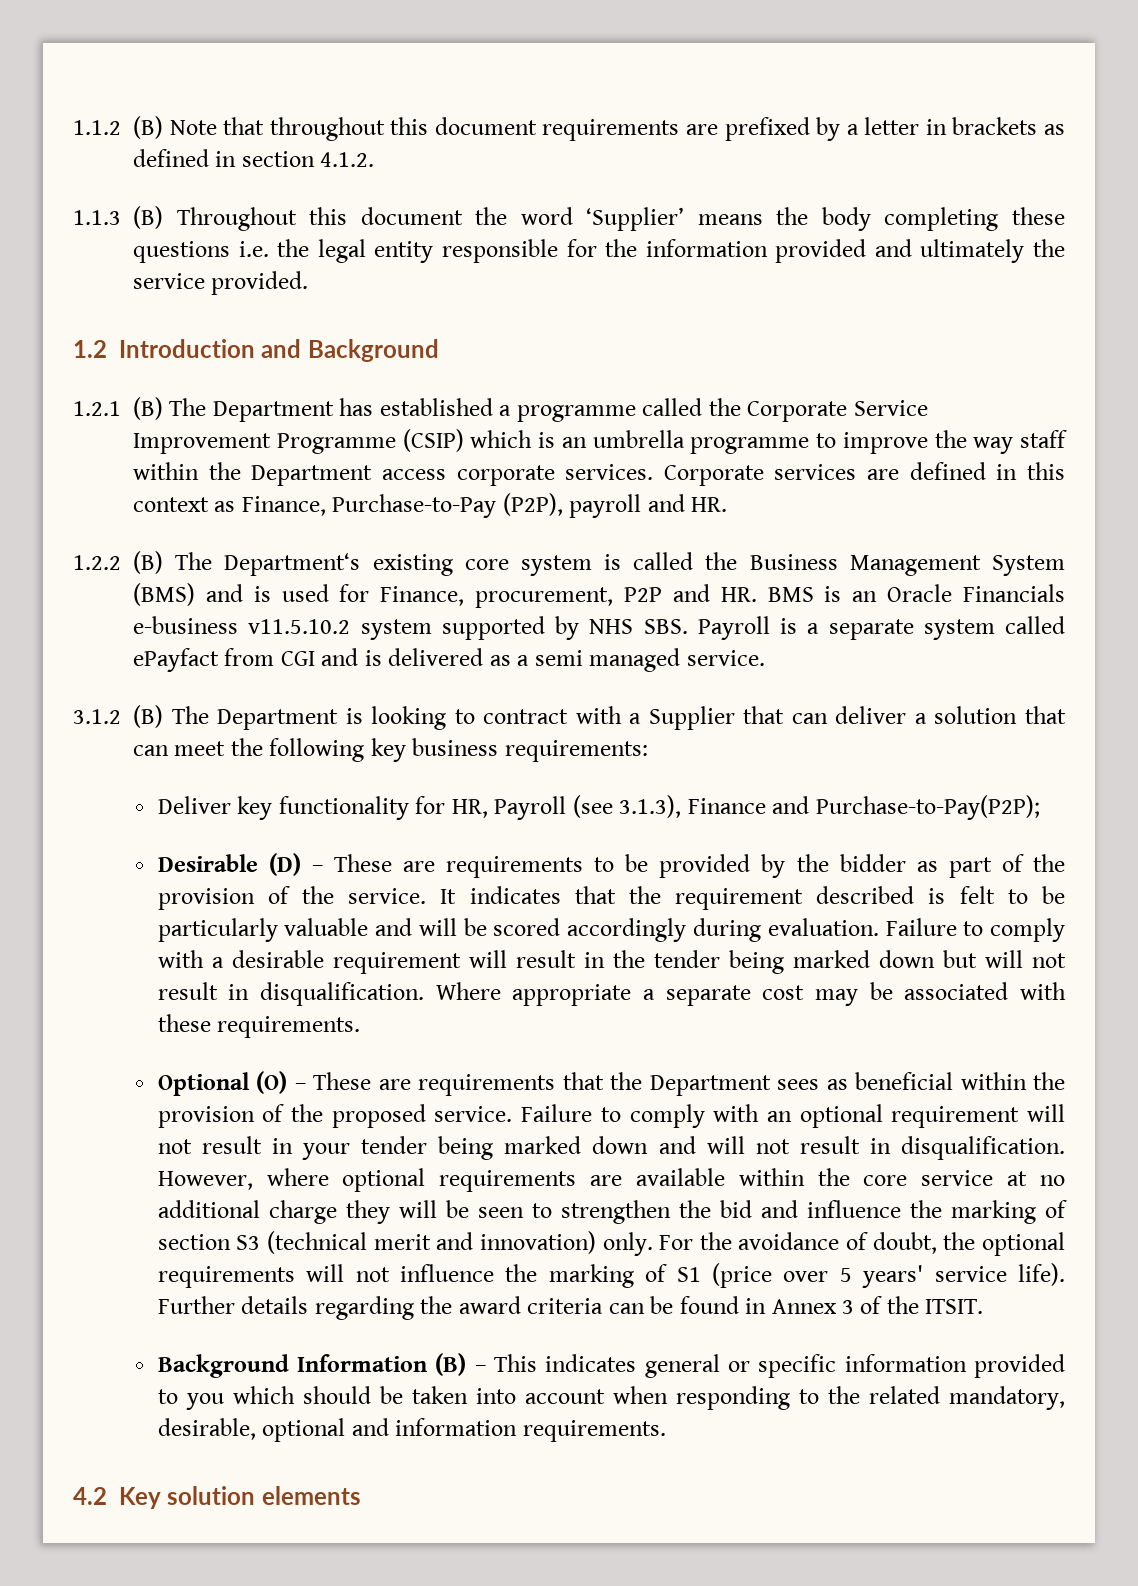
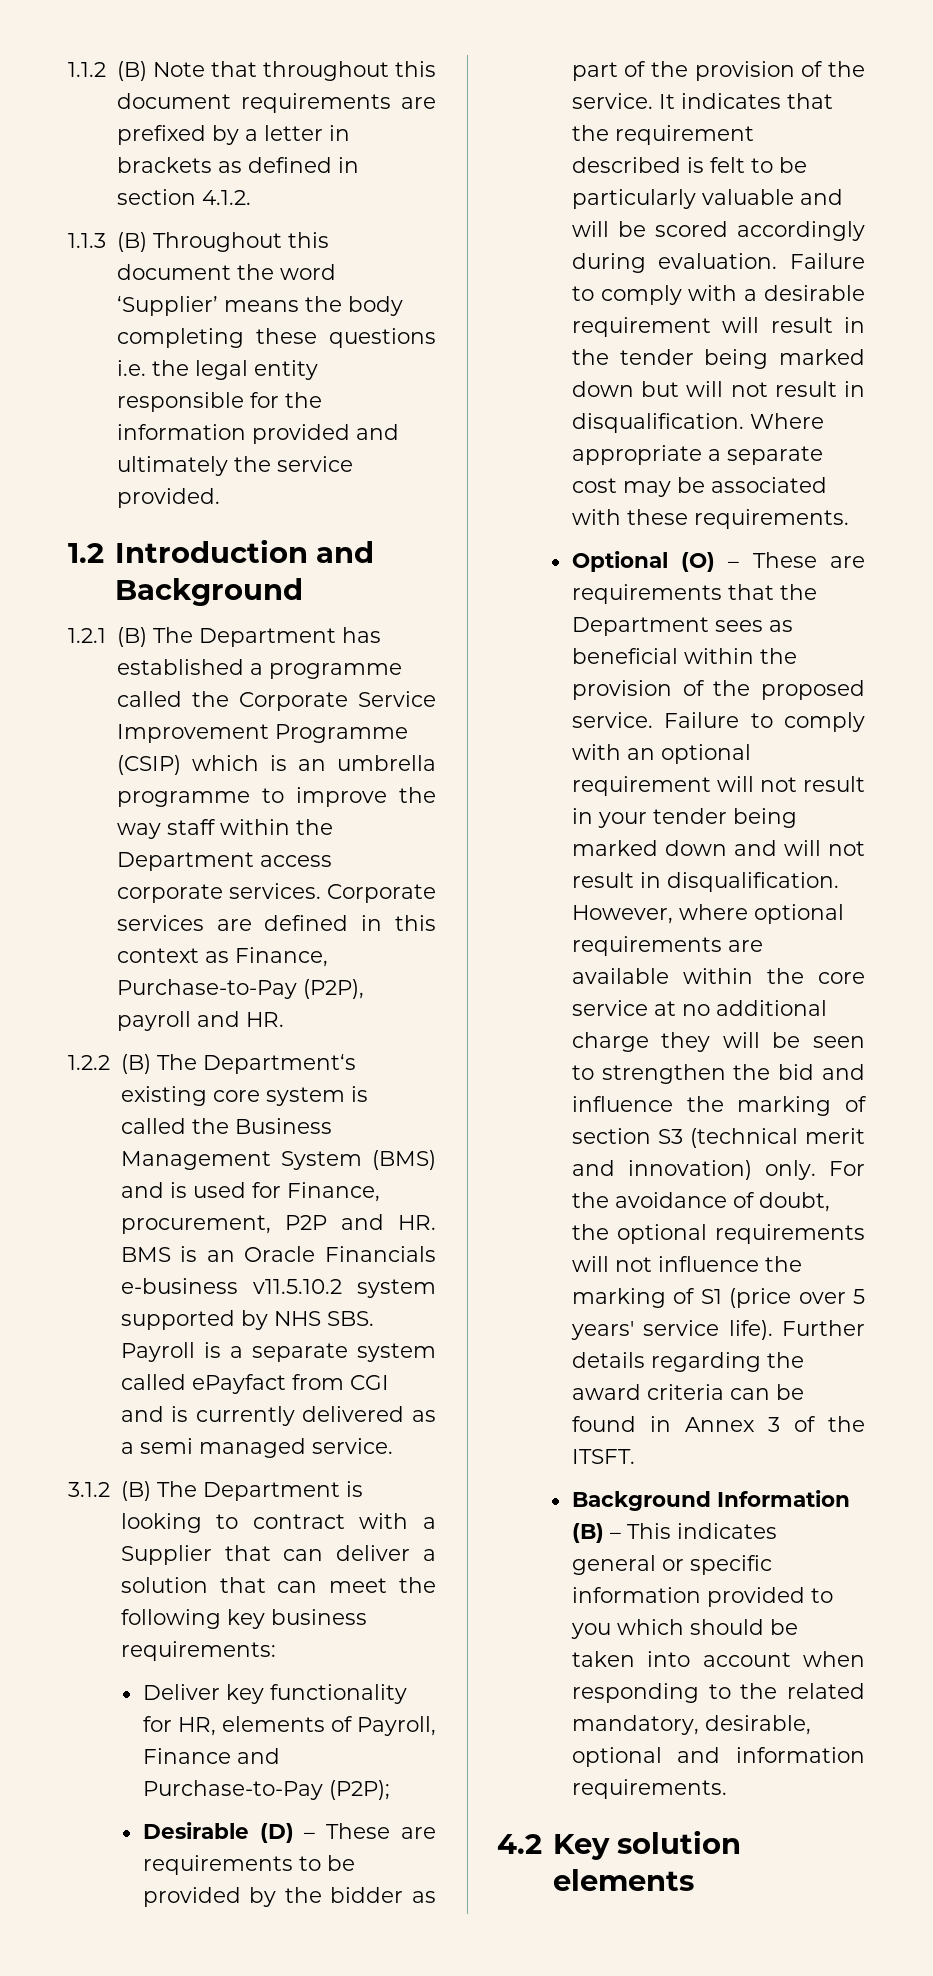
(382, 658) none -> [195,1406,295,1426] currently
[494,795,1040,820] Payroll (see 3.1.3), Finance and Purchase-to-Pay(P2P); -> [221,1716,436,1736] [142,1748,280,1764] [142,1780,390,1800] elements of Payroll, Finance and Purchase-to-Pay (P2P);
[925,1299,984,1314] ITSIT. -> [571,1449,635,1464] ITSFT.

